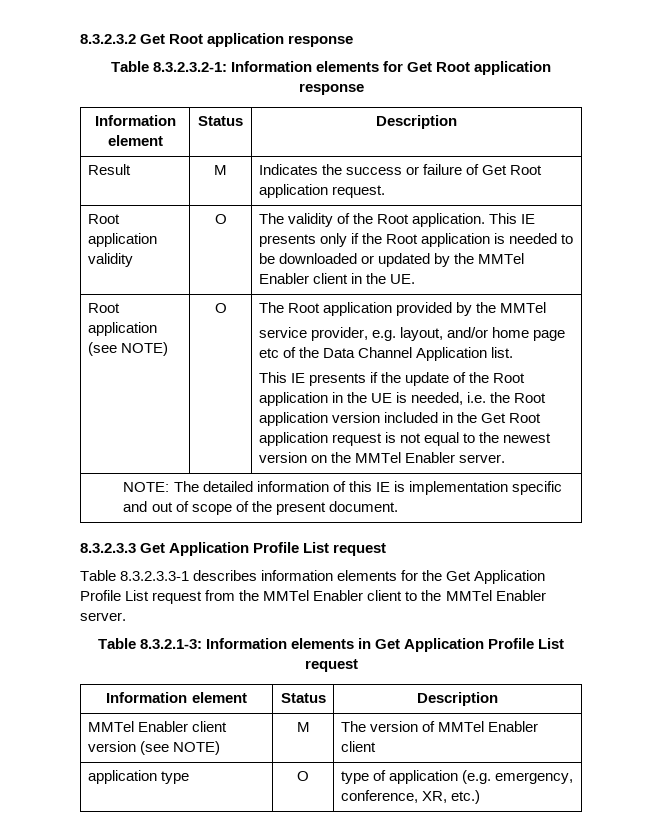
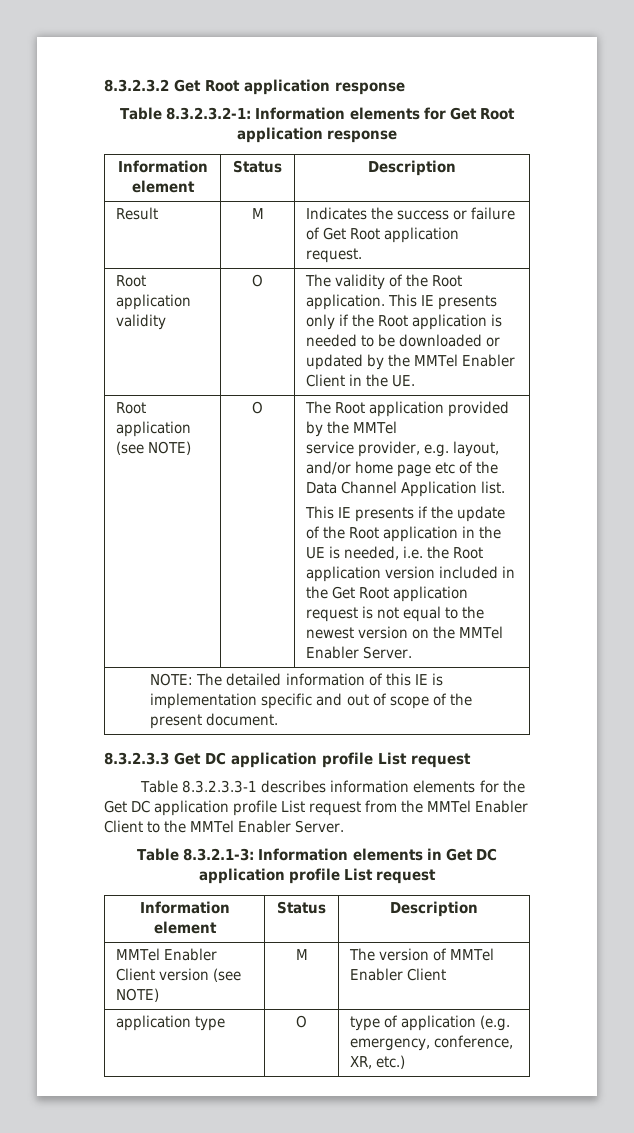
[312,273,348,284] client -> [305,374,345,387] Client
[459,454,506,463] server. -> [362,646,412,659] Server.
[169,542,300,556] Application Profile -> [205,752,373,768] DC application profile
[474,570,546,584] [80,590,121,601] Application Profile -> [131,800,278,816] DC application profile
[367,590,403,601] client -> [104,820,143,833] Client
[80,612,126,621] server. -> [295,820,345,833] Server.
[404,638,535,652] Application Profile -> [475,848,497,861] [198,868,340,884] DC application profile
[191,721,227,732] client -> [115,968,155,981] Client
[340,741,376,752] client -> [406,968,446,981] Client

